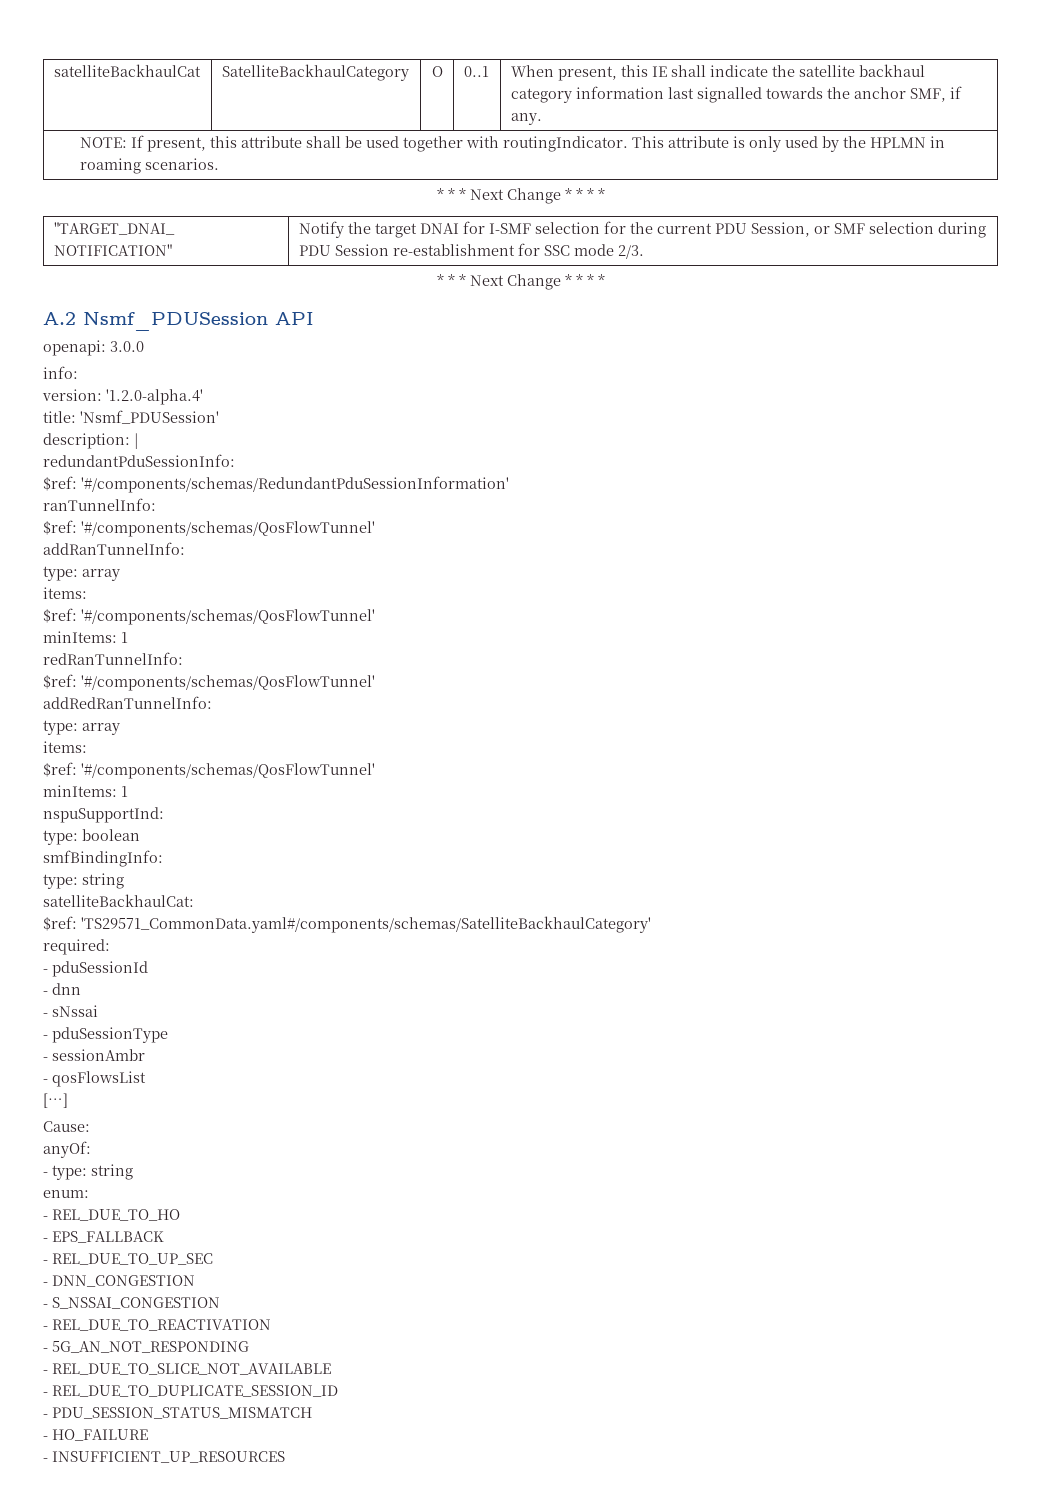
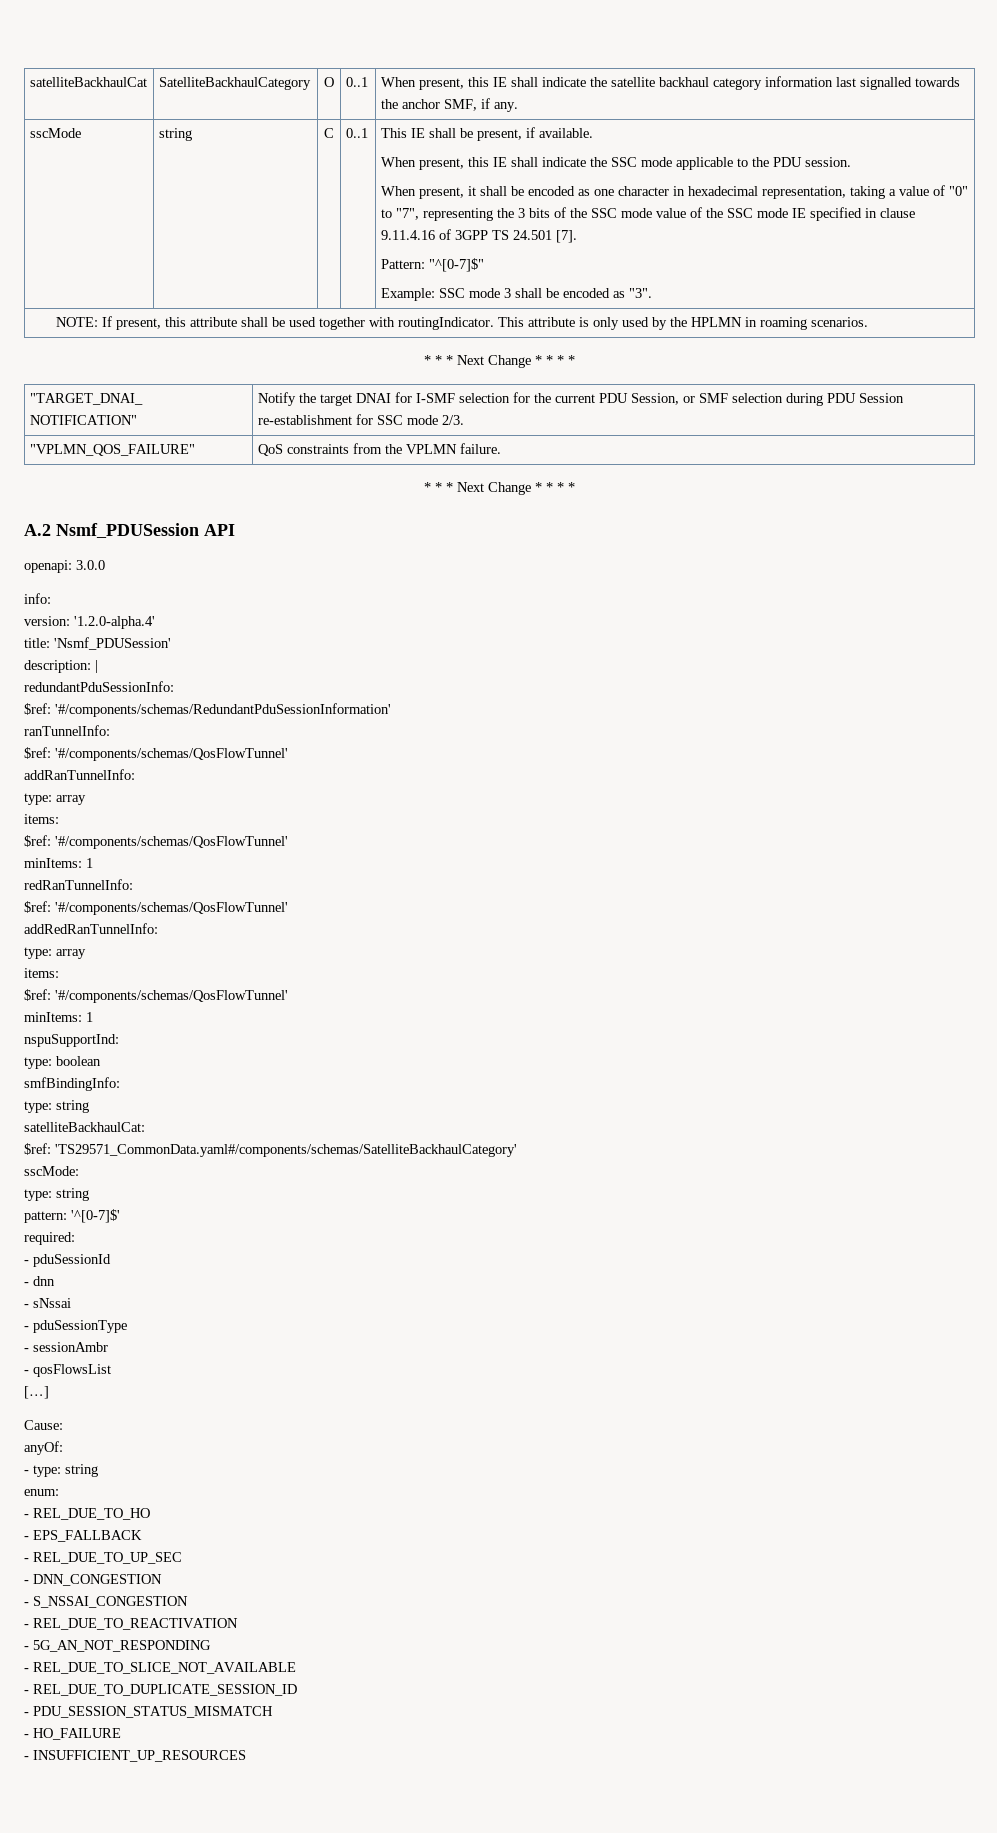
(542, 119) none -> [29,128,81,138] [158,128,192,141] [324,128,334,138] [345,128,368,138] [380,127,593,141] [380,157,851,170] [380,185,968,199] [380,207,915,221] [380,229,577,243] [380,258,484,272] [380,288,652,301] // sscMode | string | C | 0..1 | This IE shall be present, if available. // When present, this IE shall indicate the SSC mode applicable to the PDU session. // When present, it shall be encoded as one character in hexadecimal representation, taking a value of "0" to "7", representing the 3 bits of the SSC mode value of the SSC mode IE specified in clause 9.11.4.16 of 3GPP TS 24.501 [7]. // Pattern: "^[0-7]$" // Example: SSC mode 3 shall be encoded as "3".
(644, 252) none -> [29,444,195,456] [257,443,501,456] // "VPLMN_QOS_FAILURE" | QoS constraints from the VPLMN failure.
(651, 924) none -> [24,1166,79,1176] [24,1188,89,1201] [24,1209,120,1223] // sscMode: // type: string // pattern: '^[0-7]$'

